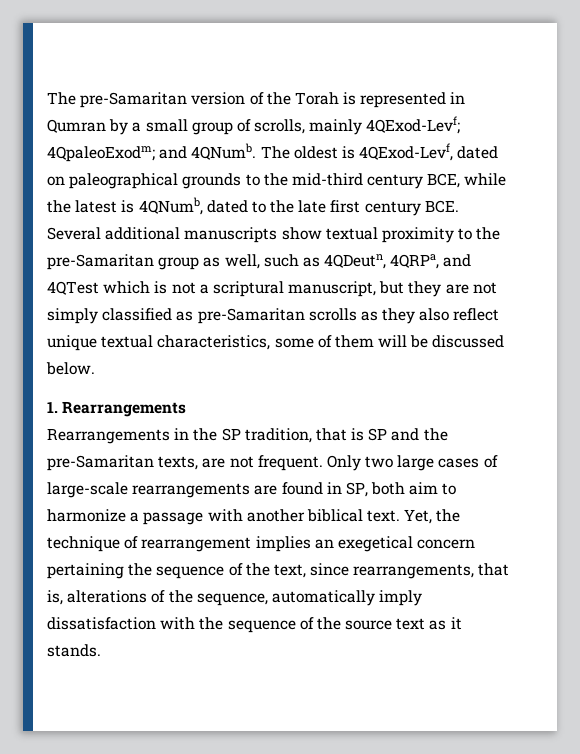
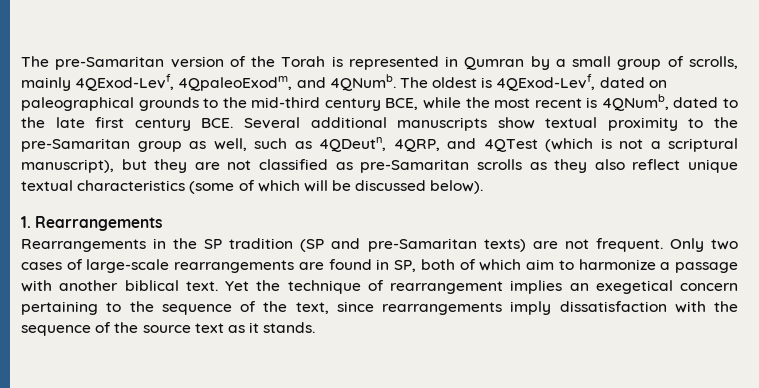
[366,116,461,134] [47,146,155,162] 4QExod-Levf; 4QpaleoExodm; -> [75,74,293,91] 4QExod-Levf, 4QpaleoExodm,
[75,200,118,213] latest -> [494,98,582,108] most recent
[390,254,440,269] 4QRPa, -> [393,139,440,152] 4QRP,
[103,281,151,294] which -> [545,138,593,152] (which
[288,281,377,297] manuscript, -> [21,159,114,173] manuscript),
[47,308,98,324] simply -> (252, 165) none
[157,335,374,350] characteristics, some of them -> [77,180,300,194] characteristics (some of which
[46,362,95,375] below. -> [430,180,484,194] below).
[244,428,448,443] [47,455,199,471] tradition, that is SP and the pre-Samaritan texts, -> [229,238,526,252] tradition (SP and pre-Samaritan texts)
[397,455,435,471] large -> (739, 244) none
(406, 488) none -> [459,259,522,271] of which
[404,509,433,524] Yet, -> [225,281,249,291] Yet
(124, 571) none -> [106,302,122,312] to
[353,563,510,579] [47,590,375,606] rearrangements, that is, alterations of the sequence, automatically -> [382,302,502,315] rearrangements

